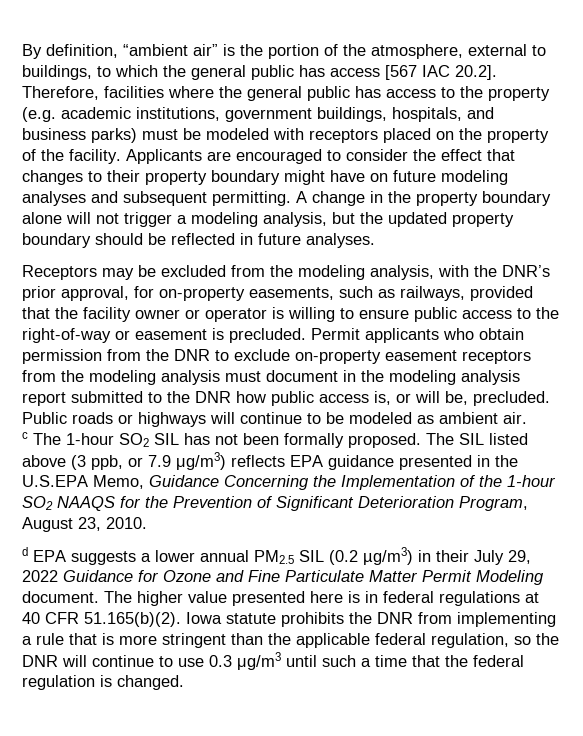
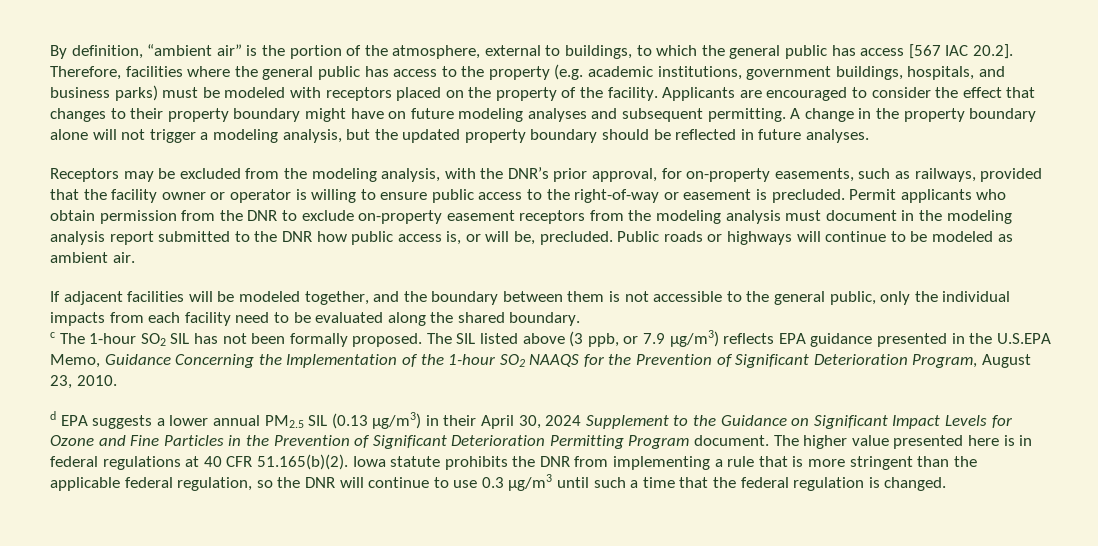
(527, 418) none -> [50,291,1011,305] [50,312,581,326] // If adjacent facilities will be modeled together, and the boundary between them is not accessible to the general public, only the individual impacts from each facility need to be evaluated along the shared boundary.
[329,550,358,565] (0.2 -> [331,413,368,429] (0.13
[474,550,531,565] [22,570,544,585] July 29, 2022 Guidance for Ozone and Fine Particulate Matter Permit Modeling -> [481,415,1012,429] [50,435,690,449] April 30, 2024 Supplement to the Guidance on Significant Impact Levels for Ozone and Fine Particles in the Prevention of Significant Deterioration Permitting Program

